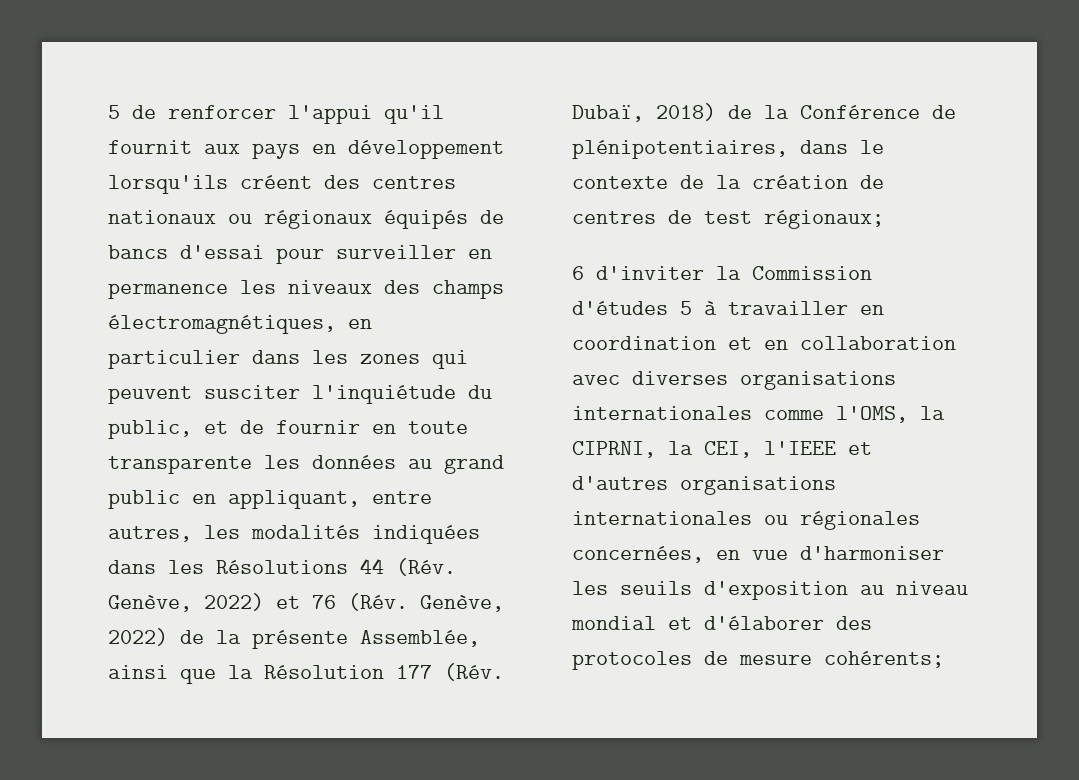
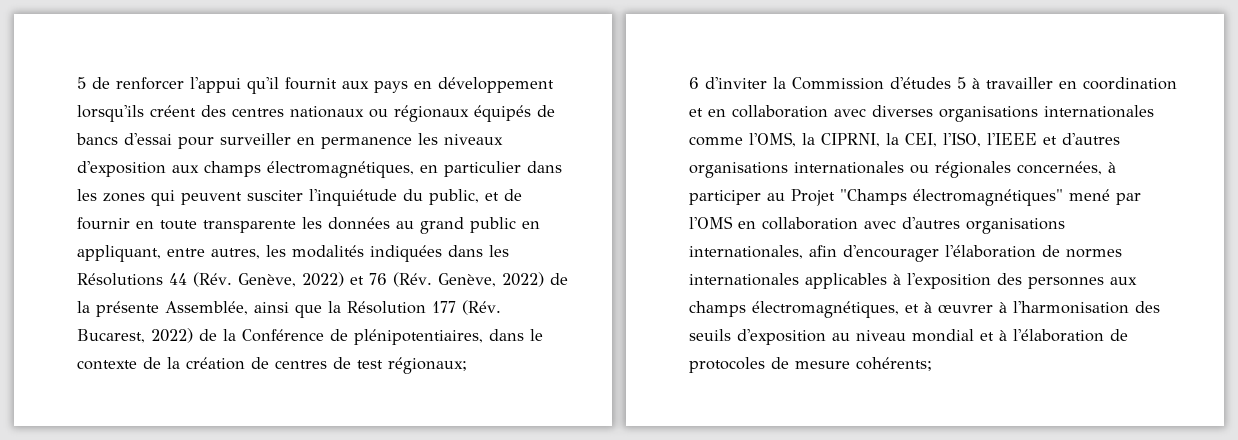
[384,280,420,294] des -> [77,161,199,177] d'exposition aux
[572,103,716,122] Dubaï, 2018) -> [77,328,193,343] Bucarest, 2022)
(752, 449) none -> [943,132,981,147] l'ISO,
[716,546,944,560] [572,581,608,595] en vue d'harmoniser les -> [1108,162,1116,173] [689,189,1141,206] [689,216,1065,234] [689,245,1122,262] [689,273,1137,289] [689,301,1160,318] à participer au Projet "Champs électromagnétiques" mené par l'OMS en collaboration avec d'autres organisations internationales, afin d'encourager l'élaboration de normes internationales applicables à l'exposition des personnes aux champs électromagnétiques, et à œuvrer à l'harmonisation des
[704,616,872,630] d'élaborer des -> [999,329,1128,342] à l'élaboration de

